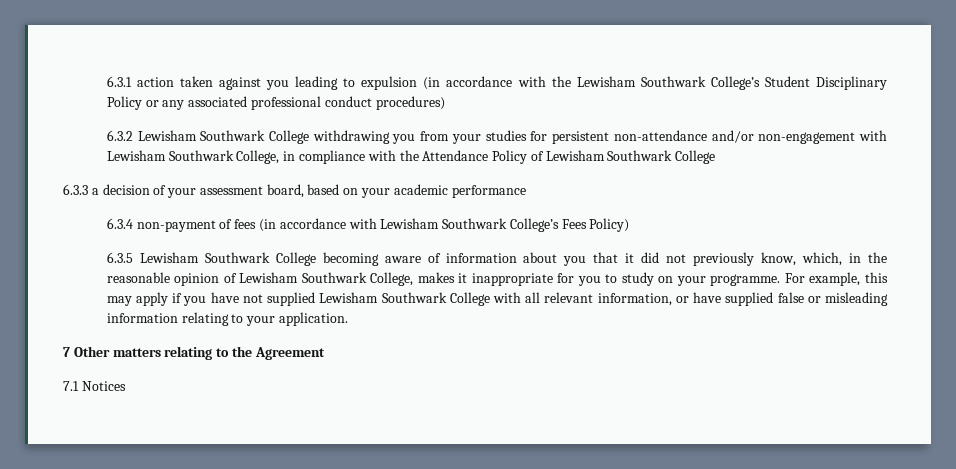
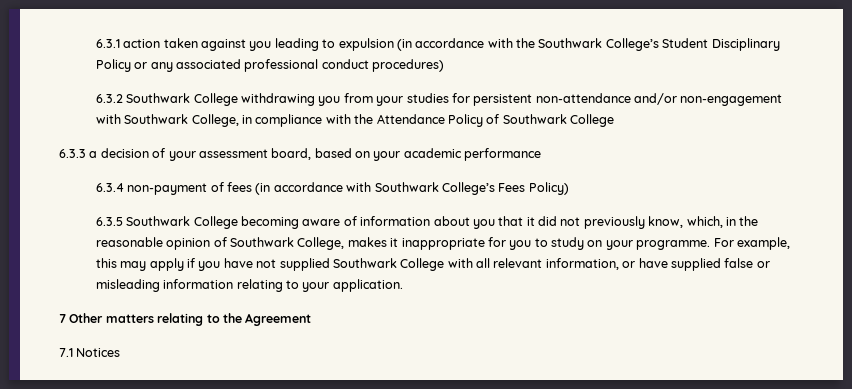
[576,76,636,87] Lewisham -> (536, 43) none
[137,130,197,141] Lewisham -> (123, 98) none
[106,150,166,161] Lewisham -> (121, 119) none
[545,150,605,161] Lewisham -> (500, 119) none
[380,218,440,229] Lewisham -> (372, 187) none
[139,252,199,263] Lewisham -> (123, 221) none
[239,272,299,283] Lewisham -> (227, 242) none
[319,292,379,303] Lewisham -> (330, 264) none

